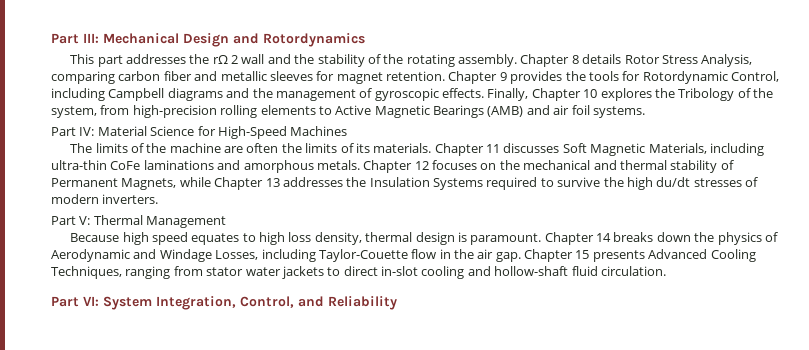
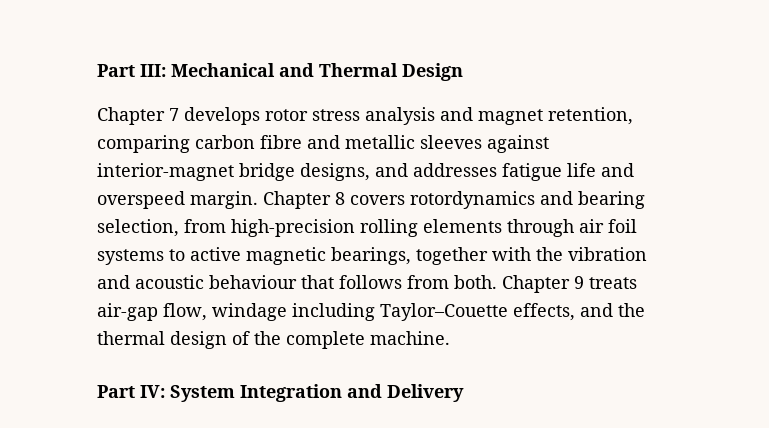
(179, 38) none -> [279,63,398,77] and Thermal
[233,33,365,47] [70,54,753,67] and Rotordynamics // This part addresses the rΩ 2 wall and the stability of the rotating assembly. Chapter 8 details Rotor Stress Analysis, -> [97,107,633,125] // Chapter 7 develops rotor stress analysis and magnet retention,
[163,71,192,81] fiber -> [260,135,302,149] fibre
[316,71,779,84] [51,88,773,101] [51,105,645,118] [51,126,348,139] [70,143,764,156] [51,160,734,173] [51,177,758,190] [51,194,159,204] [51,215,227,228] [70,232,778,245] [51,249,756,262] [51,266,666,279] [51,296,397,310] for magnet retention. Chapter 9 provides the tools for Rotordynamic Control, including Campbell diagrams and the management of gyroscopic effects. Finally, Chapter 10 explores the Tribology of the system, from high-precision rolling elements to Active Magnetic Bearings (AMB) and air foil systems. // Part IV: Material Science for High-Speed Machines // The limits of the machine are often the limits of its materials. Chapter 11 discusses Soft Magnetic Materials, including ultra-thin CoFe laminations and amorphous metals. Chapter 12 focuses on the mechanical and thermal stability of Permanent Magnets, while Chapter 13 addresses the Insulation Systems required to survive the high du/dt stresses of modern inverters. // Part V: Thermal Management // Because high speed equates to high loss density, thermal design is paramount. Chapter 14 breaks down the physics of Aerodynamic and Windage Losses, including Taylor-Couette flow in the air gap. Chapter 15 presents Advanced Cooling Techniques, ranging from stator water jackets to direct in-slot cooling and hollow-shaft fluid circulation. // Part VI: System Integration, Control, and Reliability -> [487,135,549,153] [97,163,634,181] [97,191,645,209] [97,219,637,237] [97,247,647,265] [97,275,637,293] [97,303,645,321] [97,331,450,349] [97,384,464,402] against interior-magnet bridge designs, and addresses fatigue life and overspeed margin. Chapter 8 covers rotordynamics and bearing selection, from high-precision rolling elements through air foil systems to active magnetic bearings, together with the vibration and acoustic behaviour that follows from both. Chapter 9 treats air-gap flow, windage including Taylor–Couette effects, and the thermal design of the complete machine. // Part IV: System Integration and Delivery

